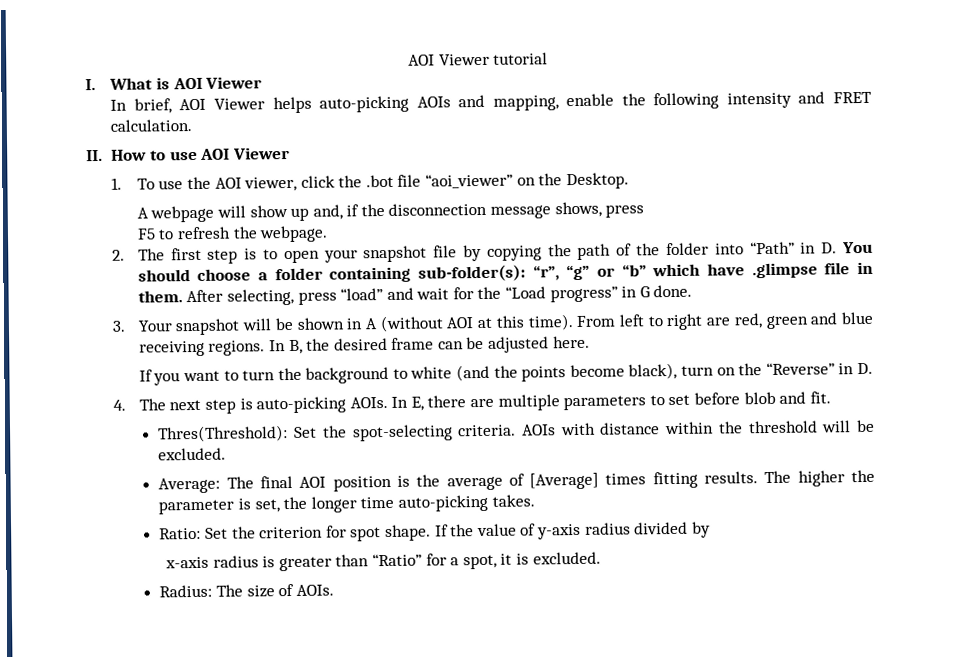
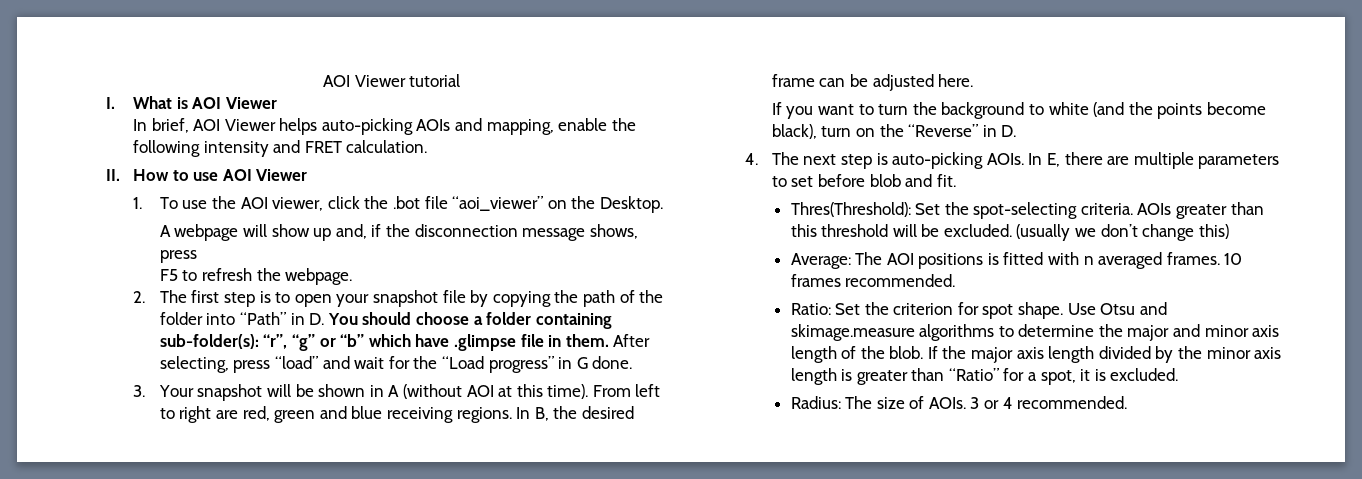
[559,421,743,436] with distance within the -> [1176,202,1264,219] [790,224,817,237] greater than this
[158,469,875,494] [158,494,535,515] // Average: The final AOI position is the average of [Average] times fitting results. The higher the parameter is set, the longer time auto-picking takes. -> [1016,224,1229,241] [790,252,1243,269] [790,274,956,287] (usually we don’t change this) // Average: The AOI positions is fitted with n averaged frames. 10 frames recommended.
[434,521,711,540] [165,555,259,569] If the value of y-axis radius divided by // x-axis radius -> [1067,302,1167,315] [790,324,1280,341] [790,346,1282,363] [790,368,837,385] Use Otsu and skimage.measure algorithms to determine the major and minor axis length of the blob. If the major axis length divided by the minor axis length
(334, 590) none -> [970,396,1128,409] 3 or 4 recommended.

